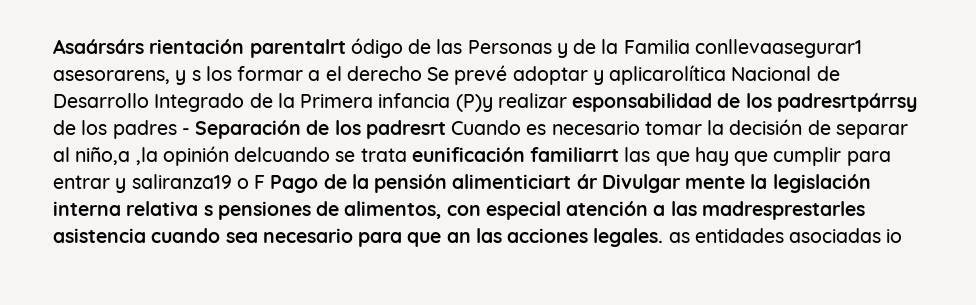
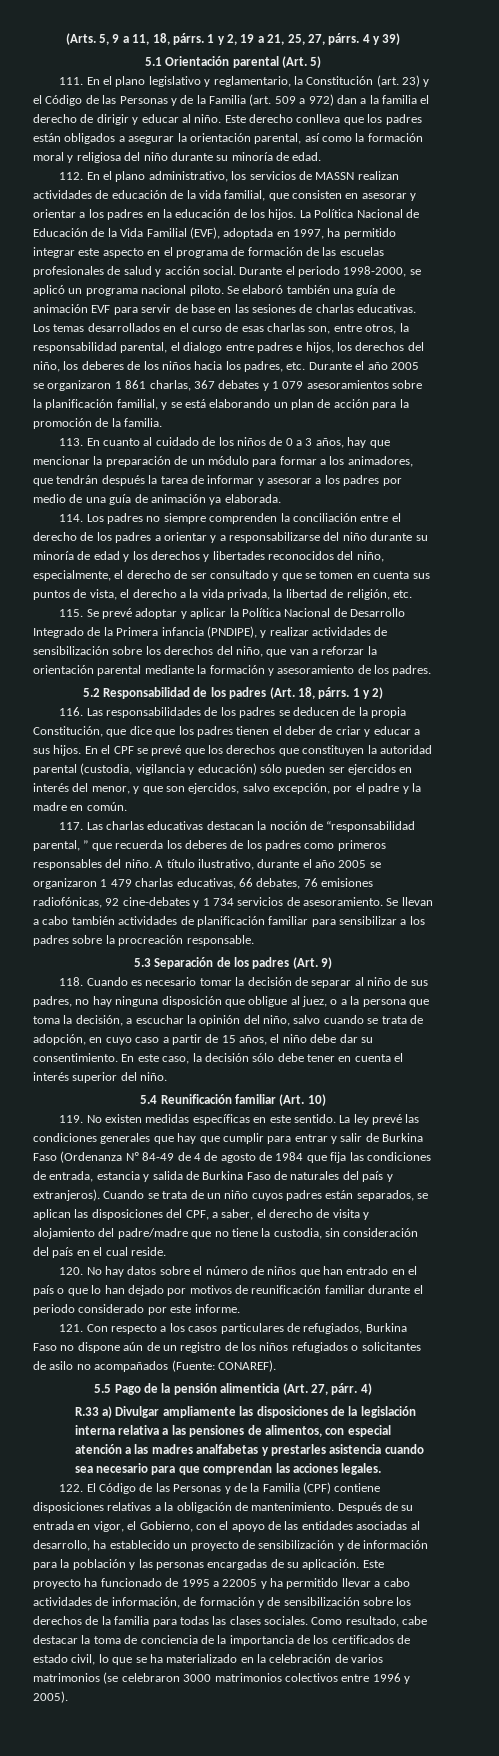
[53,38,862,58] [53,66,422,85] Asaársárs rientación parentalrt ódigo de las Personas y de la Familia conllevaasegurar1 asesorarens, y s los formar a el derecho -> [65,33,401,45] [144,56,322,68] [59,75,430,87] [33,94,430,106] [33,114,422,125] [33,133,423,144] [33,152,322,163] [59,171,399,182] [33,190,417,201] [33,209,419,220] [33,227,396,239] [33,247,384,258] [33,266,421,277] [33,285,395,296] [33,304,417,315] [33,323,409,334] [33,342,424,353] [33,361,419,372] [33,380,423,391] [33,399,409,410] [33,418,163,429] [59,437,390,448] [33,456,413,467] [33,475,402,486] [33,494,281,505] [59,513,401,524] [33,532,428,543] [33,551,384,562] [33,570,430,581] [33,589,412,600] [59,609,84,617] (Arts. 5, 9 a 11, 18, párrs. 1 y 2, 19 a 21, 25, 27, párrs. 4 y 39) // 5.1 Orientación parental (Art. 5) // 111. En el plano legislativo y reglamentario, la Constitución (art. 23) y el Código de las Personas y de la Familia (art. 509 a 972) dan a la familia el derecho de dirigir y educar al niño. Este derecho conlleva que los padres están obligados a asegurar la orientación parental, así como la formación moral y religiosa del niño durante su minoría de edad. // 112. En el plano administrativo, los servicios de MASSN realizan actividades de educación de la vida familial, que consisten en asesorar y orientar a los padres en la educación de los hijos. La Política Nacional de Educación de la Vida Familial (EVF), adoptada en 1997, ha permitido integrar este aspecto en el programa de formación de las escuelas profesionales de salud y acción social. Durante el periodo 1998-2000, se aplicó un programa nacional piloto. Se elaboró también una guía de animación EVF para servir de base en las sesiones de charlas educativas. Los temas desarrollados en el curso de esas charlas son, entre otros, la responsabilidad parental, el dialogo entre padres e hijos, los derechos del niño, los deberes de los niños hacia los padres, etc. Durante el año 2005 se organizaron 1 861 charlas, 367 debates y 1 079 asesoramientos sobre la planificación familial, y se está elaborando un plan de acción para la promoción de la familia. // 113. En cuanto al cuidado de los niños de 0 a 3 años, hay que mencionar la preparación de un módulo para formar a los animadores, que tendrán después la tarea de informar y asesorar a los padres por medio de una guía de animación ya elaborada. // 114. Los padres no siempre comprenden la conciliación entre el derecho de los padres a orientar y a responsabilizarse del niño durante su minoría de edad y los derechos y libertades reconocidos del niño, especialmente, el derecho de ser consultado y que se tomen en cuenta sus puntos de vista, el derecho a la vida privada, la libertad de religión, etc. // 115.
[609,65,727,85] aplicarolítica -> [190,608,281,619] aplicar la Política
[455,93,917,112] [53,120,446,139] (P)y realizar esponsabilidad de los padresrtpárrsy de los padres - Separación de los padresrt -> [206,626,388,638] [33,646,377,657] [33,665,432,676] [82,687,384,699] [59,707,407,718] [33,726,420,737] [33,745,432,756] [33,763,413,775] [33,783,421,794] [33,802,127,811] [59,821,416,832] [33,840,386,851] [33,859,381,870] [33,878,373,889] [33,897,433,908] [33,916,425,927] [33,935,254,946] [133,957,333,969] [59,977,84,986] (PNDIPE), y realizar actividades de sensibilización sobre los derechos del niño, que van a reforzar la orientación parental mediante la formación y asesoramiento de los padres. // 5.2 Responsabilidad de los padres (Art. 18, párrs. 1 y 2) // 116. Las responsabilidades de los padres se deducen de la propia Constitución, que dice que los padres tienen el deber de criar y educar a sus hijos. En el CPF se prevé que los derechos que constituyen la autoridad parental (custodia, vigilancia y educación) sólo pueden ser ejercidos en interés del menor, y que son ejercidos, salvo excepción, por el padre y la madre en común. // 117. Las charlas educativas destacan la noción de “responsabilidad parental, ” que recuerda los deberes de los padres como primeros responsables del niño. A título ilustrativo, durante el año 2005 se organizaron 1 479 charlas educativas, 66 debates, 76 emisiones radiofónicas, 92 cine-debates y 1 734 servicios de asesoramiento. Se llevan a cabo también actividades de planificación familiar para sensibilizar a los padres sobre la procreación responsable. // 5.3 Separación de los padres (Art. 9) // 118.
[75,146,651,166] niño,a ,la opinión delcuando se trata eunificación familiarrt las -> [367,977,428,986] [33,996,429,1007] [33,1015,423,1026] [33,1034,373,1045] [33,1053,404,1064] [33,1072,168,1083] [140,1094,326,1106] [59,1114,420,1125] [33,1133,151,1144] niño de sus padres, no hay ninguna disposición que obligue al juez, o a la persona que toma la decisión, a escuchar la opinión del niño, salvo cuando se trata de adopción, en cuyo caso a partir de 15 años, el niño debe dar su consentimiento. En este caso, la decisión sólo debe tener en cuenta el interés superior del niño. // 5.4 Reunificación familiar (Art. 10) // 119. No existen medidas específicas en este sentido. La ley prevé las condiciones generales
[131,174,746,193] saliranza19 o F Pago de la pensión alimenticiart ár Divulgar mente -> [340,1133,424,1142] [33,1151,431,1163] [33,1171,393,1182] [33,1189,429,1201] [33,1209,370,1220] [33,1228,419,1239] [33,1247,166,1258] [59,1266,418,1277] [33,1285,423,1296] [33,1304,240,1315] [59,1323,407,1334] [33,1342,421,1353] [33,1360,276,1372] [94,1383,372,1395] [74,1406,345,1418] salir de Burkina Faso (Ordenanza Nº 84-49 de 4 de agosto de 1984 que fija las condiciones de entrada, estancia y salida de Burkina Faso de naturales del país y extranjeros). Cuando se trata de un niño cuyos padres están separados, se aplican las disposiciones del CPF, a saber, el derecho de visita y alojamiento del padre/madre que no tiene la custodia, sin consideración del país en el cual reside. // 120. No hay datos sobre el número de niños que han entrado en el país o que lo han dejado por motivos de reunificación familiar durante el periodo considerado por este informe. // 121. Con respecto a los casos particulares de refugiados, Burkina Faso no dispone aún de un registro de los niños refugiados o solicitantes de asilo no acompañados (Fuente: CONAREF). // 5.5 Pago de la pensión alimenticia (Art. 27, párr. 4) // R.33 a) Divulgar ampliamente las disposiciones de
[203,205,213,216] s -> [162,1425,186,1435] a las
[701,201,865,220] madresprestarles -> [151,1444,326,1456] madres analfabetas y prestarles
[446,232,471,243] an -> [203,1463,273,1475] comprendan
[668,228,903,243] as entidades asociadas io -> [59,1482,381,1494] [33,1502,414,1513] [33,1521,420,1532] [33,1540,429,1551] [33,1559,384,1570] [33,1578,410,1589] [33,1597,412,1608] [33,1616,428,1627] [33,1635,411,1646] [33,1654,384,1665] [33,1672,410,1684] [33,1691,68,1703] // 122. El Código de las Personas y de la Familia (CPF) contiene disposiciones relativas a la obligación de mantenimiento. Después de su entrada en vigor, el Gobierno, con el apoyo de las entidades asociadas al desarrollo, ha establecido un proyecto de sensibilización y de información para la población y las personas encargadas de su aplicación. Este proyecto ha funcionado de 1995 a 22005 y ha permitido llevar a cabo actividades de información, de formación y de sensibilización sobre los derechos de la familia para todas las clases sociales. Como resultado, cabe destacar la toma de conciencia de la importancia de los certificados de estado civil, lo que se ha materializado en la celebración de varios matrimonios (se celebraron 3000 matrimonios colectivos entre 1996 y 2005).

